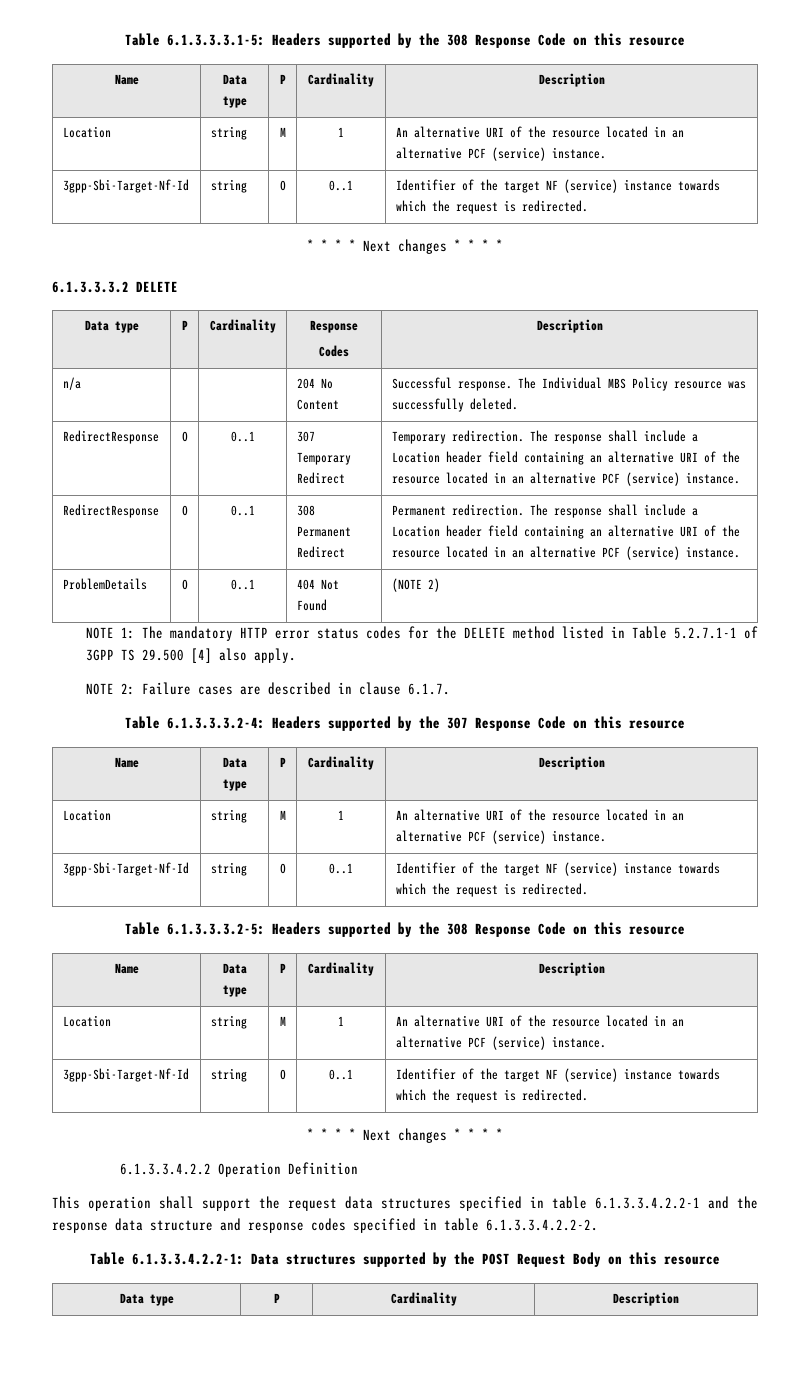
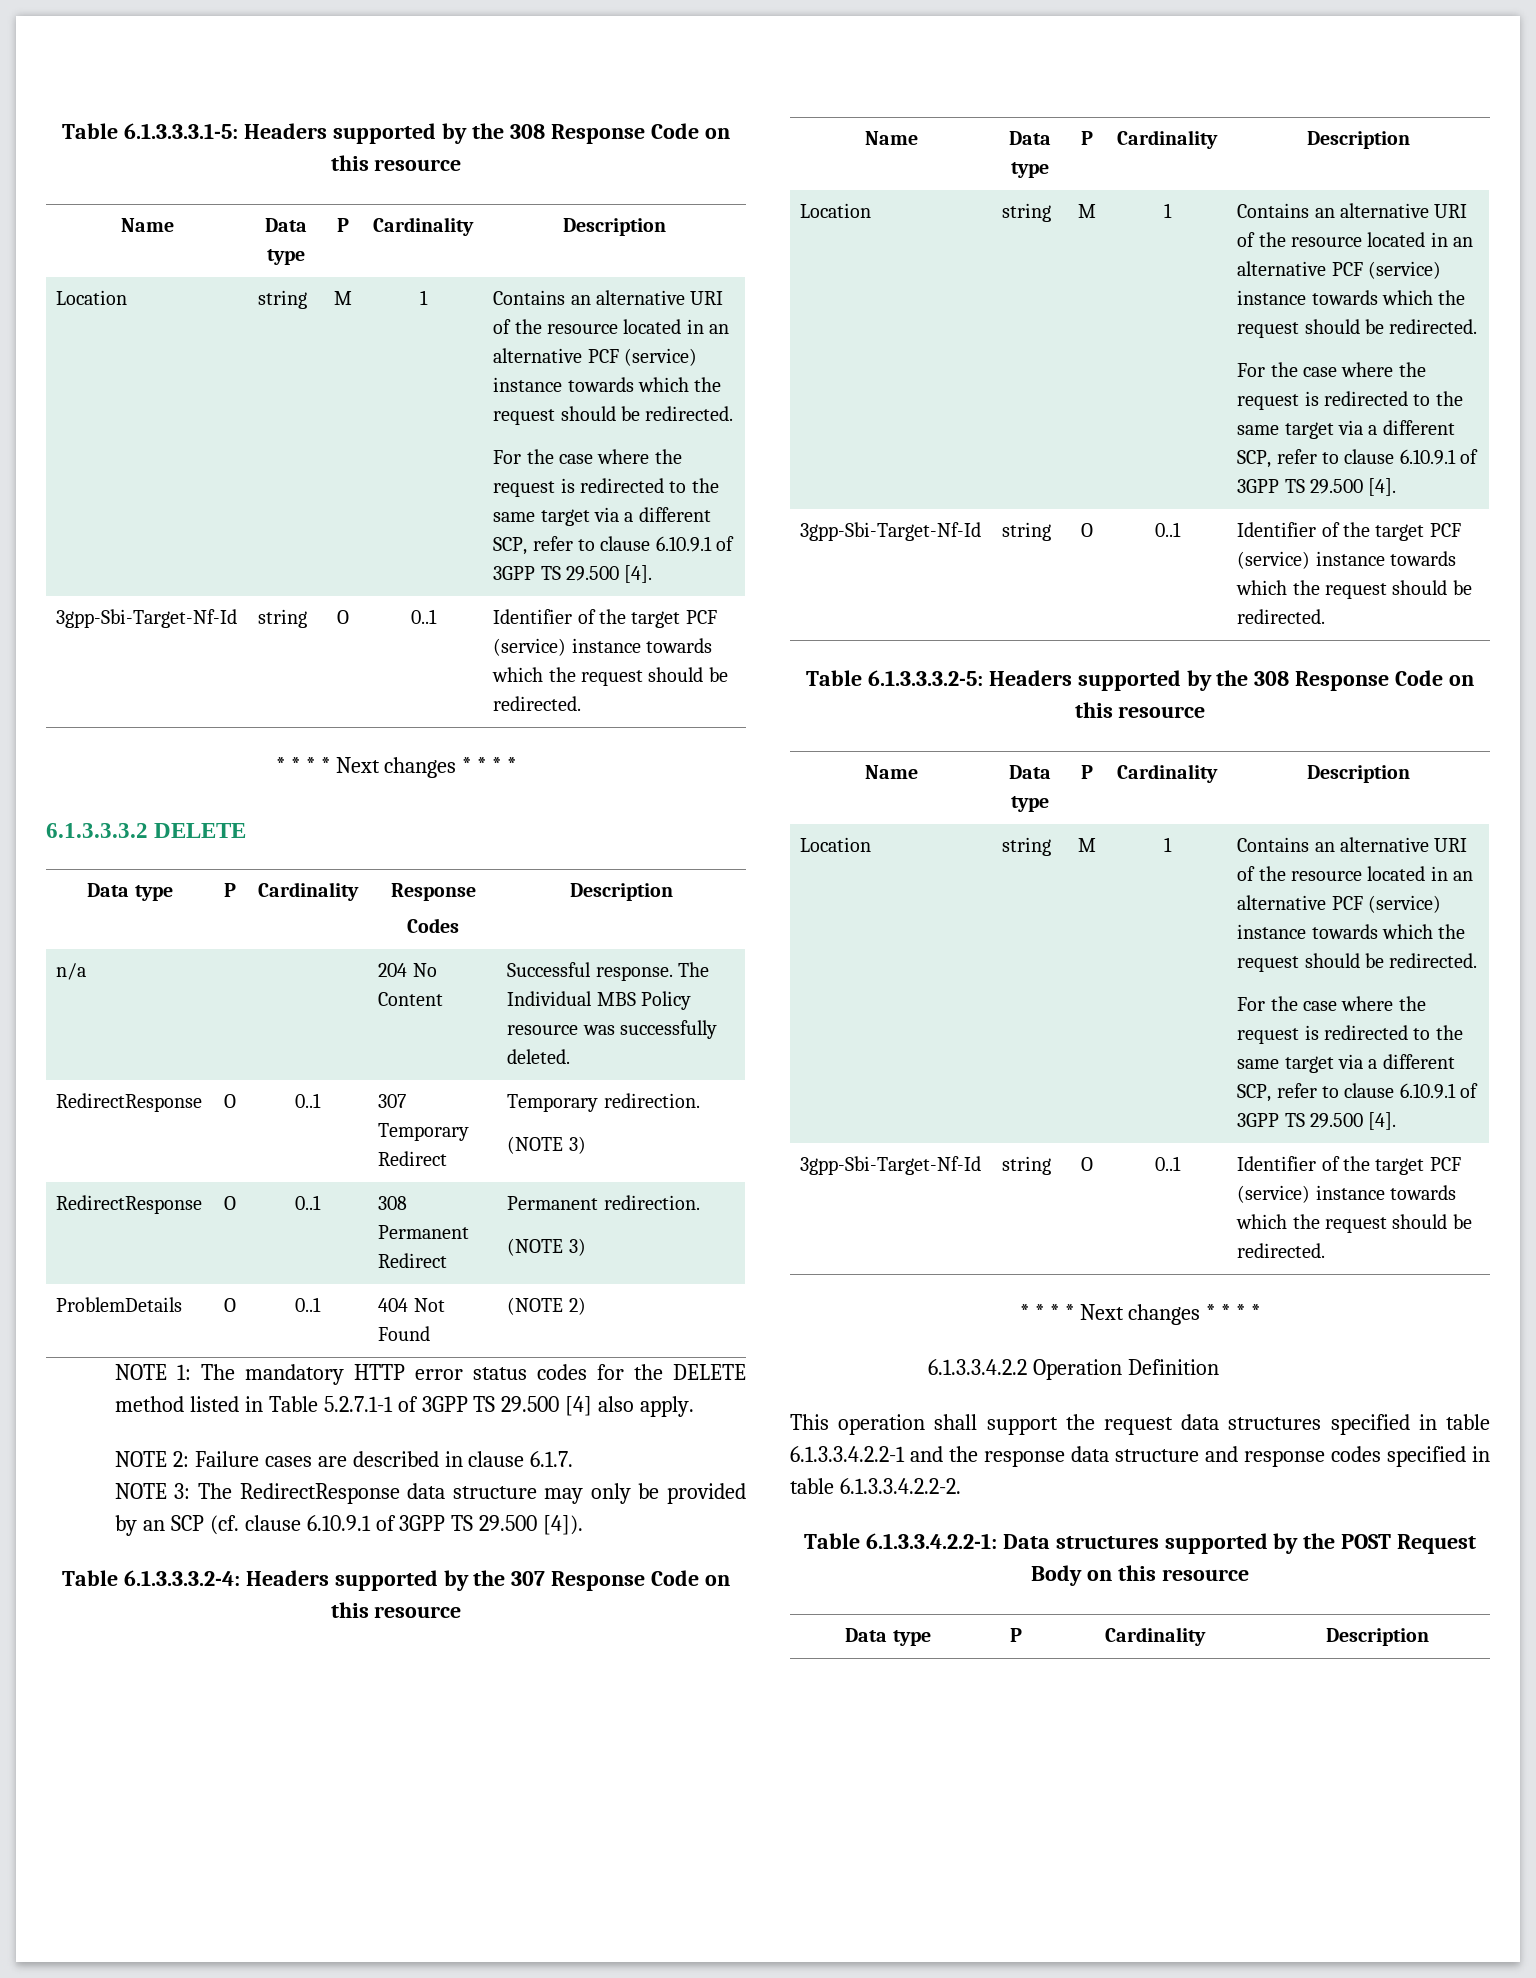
[395,127,408,137] An -> [493,290,591,305] Contains an
[551,147,606,159] [62,179,189,193] [210,179,247,193] [279,180,286,191] [329,180,353,191] [395,179,720,193] [395,200,516,214] instance. // 3gpp-Sbi-Target-Nf-Id | string | O | 0..1 | Identifier of the target NF (service) instance towards which the request is -> [493,377,722,392] [493,406,734,425] [493,449,682,464] [493,478,719,497] [493,507,711,526] [493,536,735,555] [493,565,653,583] [56,609,238,628] [258,609,308,628] [336,610,349,624] [410,609,437,624] [493,609,717,628] [493,638,713,656] [492,667,728,686] instance towards which the request should be redirected. // For the case where the request is redirected to the same target via a different SCP, refer to clause 6.10.9.1 of 3GPP TS 29.500 [4]. // 3gpp-Sbi-Target-Nf-Id | string | O | 0..1 | Identifier of the target PCF (service) instance towards which the request should be
[529,430,698,444] [391,451,740,465] [391,472,740,486] The response shall include a Location header field containing an alternative URI of the resource located in an alternative PCF (service) instance. -> [507,1136,586,1154] // (NOTE 3)
[529,504,698,518] [391,525,740,539] [391,546,740,560] The response shall include a Location header field containing an alternative URI of the resource located in an alternative PCF (service) instance. -> [507,1238,586,1256] // (NOTE 3)
(450, 689) none -> [114,1483,746,1504] [114,1515,584,1536] // NOTE 3: The RedirectResponse data structure may only be provided by an SCP (cf. clause 6.10.9.1 of 3GPP TS 29.500 [4]).
[395,810,408,820] An -> [1237,203,1335,218] Contains an
[551,830,606,842] [62,862,189,876] [210,862,247,876] [279,863,286,874] [329,863,353,874] [395,862,720,876] [395,883,516,897] instance. // 3gpp-Sbi-Target-Nf-Id | string | O | 0..1 | Identifier of the target NF (service) instance towards which the request is -> [1237,290,1466,305] [1237,319,1478,338] [1237,362,1426,377] [1237,391,1463,410] [1237,420,1455,439] [1237,449,1479,468] [1237,478,1397,496] [800,522,982,541] [1002,522,1052,541] [1080,523,1093,537] [1154,522,1181,537] [1237,522,1461,541] [1237,551,1457,569] [1236,580,1472,599] instance towards which the request should be redirected. // For the case where the request is redirected to the same target via a different SCP, refer to clause 6.10.9.1 of 3GPP TS 29.500 [4]. // 3gpp-Sbi-Target-Nf-Id | string | O | 0..1 | Identifier of the target PCF (service) instance towards which the request should be
[395,1016,408,1026] An -> [1237,837,1335,852] Contains an
[551,1036,606,1048] [62,1068,189,1082] [210,1068,247,1082] [279,1069,286,1080] [329,1069,353,1080] [395,1068,720,1082] [395,1089,516,1103] instance. // 3gpp-Sbi-Target-Nf-Id | string | O | 0..1 | Identifier of the target NF (service) instance towards which the request is -> [1237,924,1466,939] [1237,953,1478,972] [1237,996,1426,1011] [1237,1025,1463,1044] [1237,1054,1455,1073] [1237,1083,1479,1102] [1237,1112,1397,1130] [800,1156,982,1175] [1002,1156,1052,1175] [1080,1157,1093,1171] [1154,1156,1181,1171] [1237,1156,1461,1175] [1237,1185,1457,1203] [1236,1214,1472,1233] instance towards which the request should be redirected. // For the case where the request is redirected to the same target via a different SCP, refer to clause 6.10.9.1 of 3GPP TS 29.500 [4]. // 3gpp-Sbi-Target-Nf-Id | string | O | 0..1 | Identifier of the target PCF (service) instance towards which the request should be

